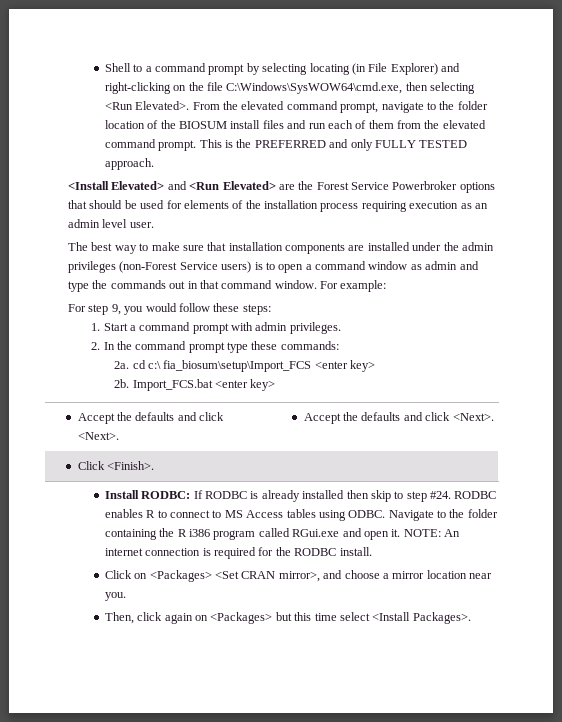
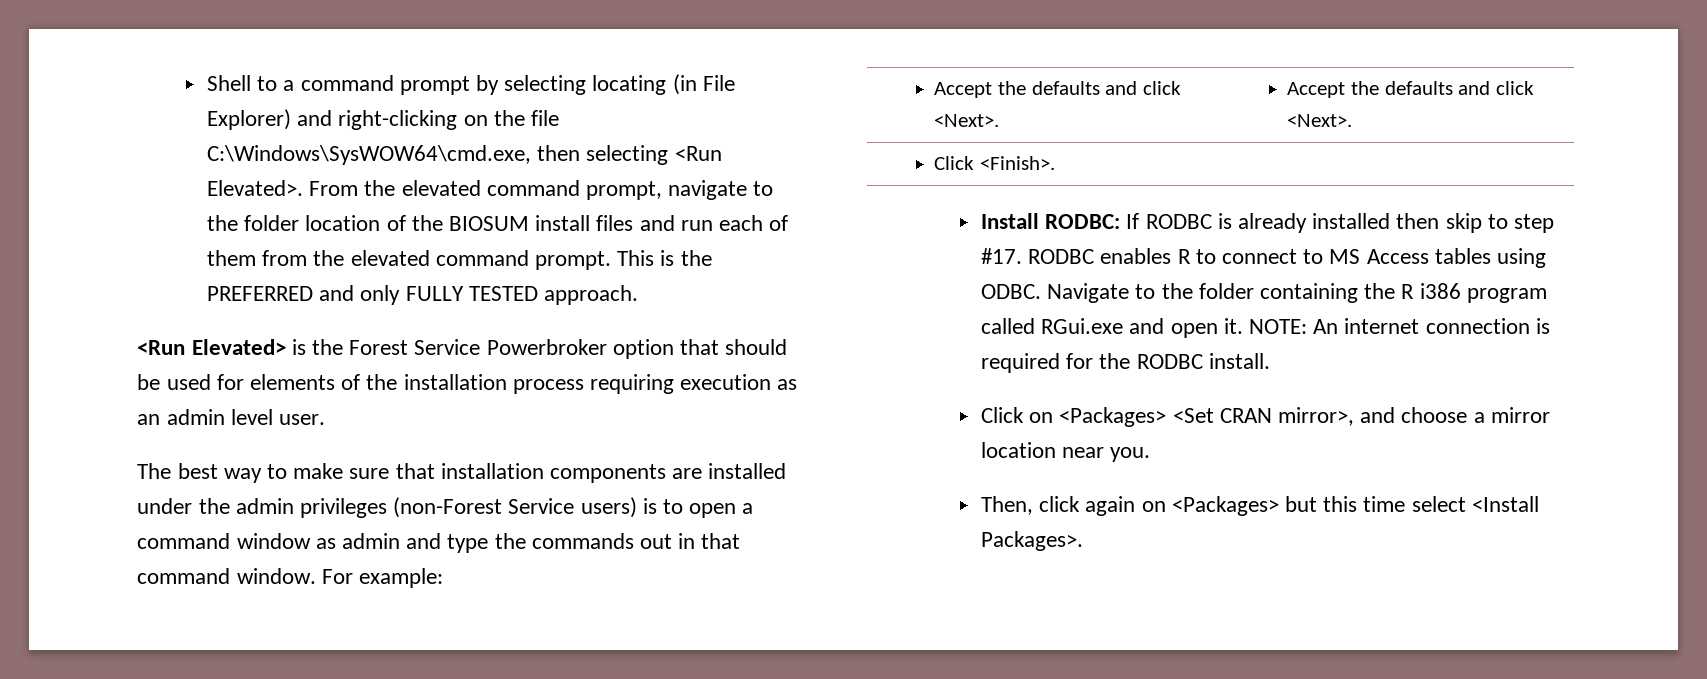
[68,181,187,190] <Install Elevated> and -> (638, 295) none
[278,184,295,190] are -> [291,339,306,355] is
[459,182,495,193] options -> [612,339,674,359] option
[68,303,271,315] [91,322,341,334] [91,341,339,353] [114,360,376,372] [114,379,276,391] // For step 9, you would follow these steps: // 1. Start a command prompt with admin privileges. // 2. In the command prompt type these commands: // 2a. cd c:\ fia_biosum\setup\Import_FCS <enter key> // 2b. Import_FCS.bat <enter key> -> (443, 578) none
[429,491,451,499] #24. -> [980,248,1022,264] #17.

